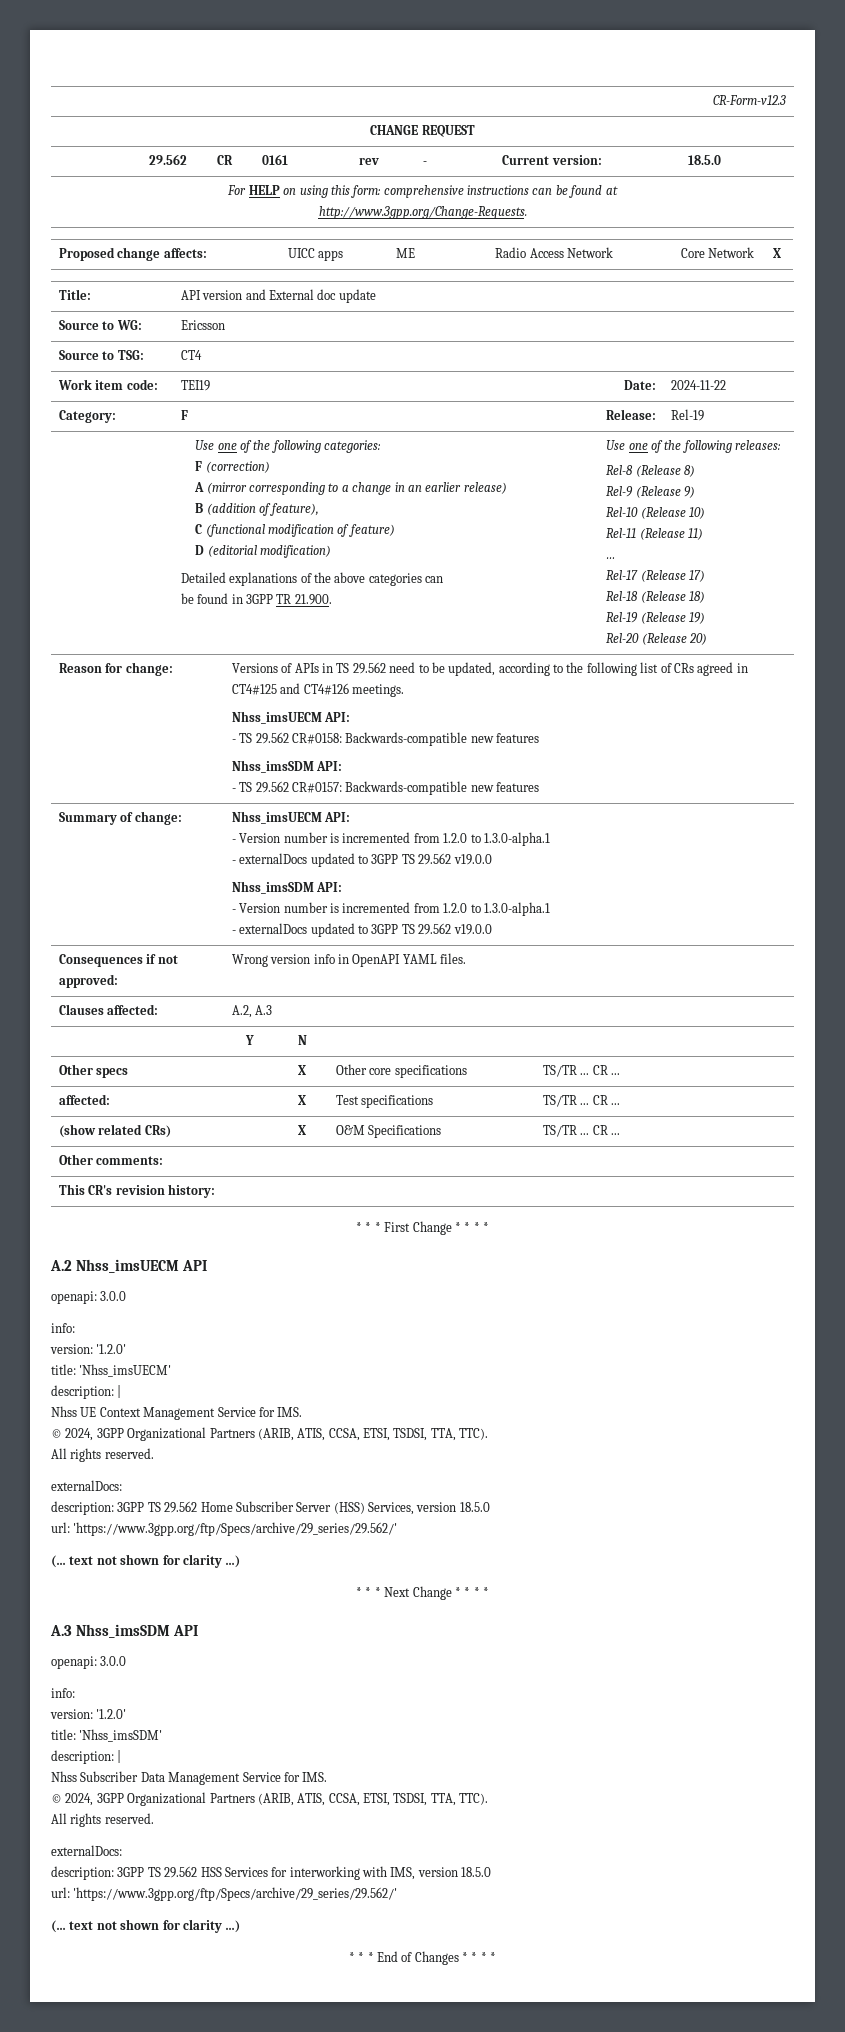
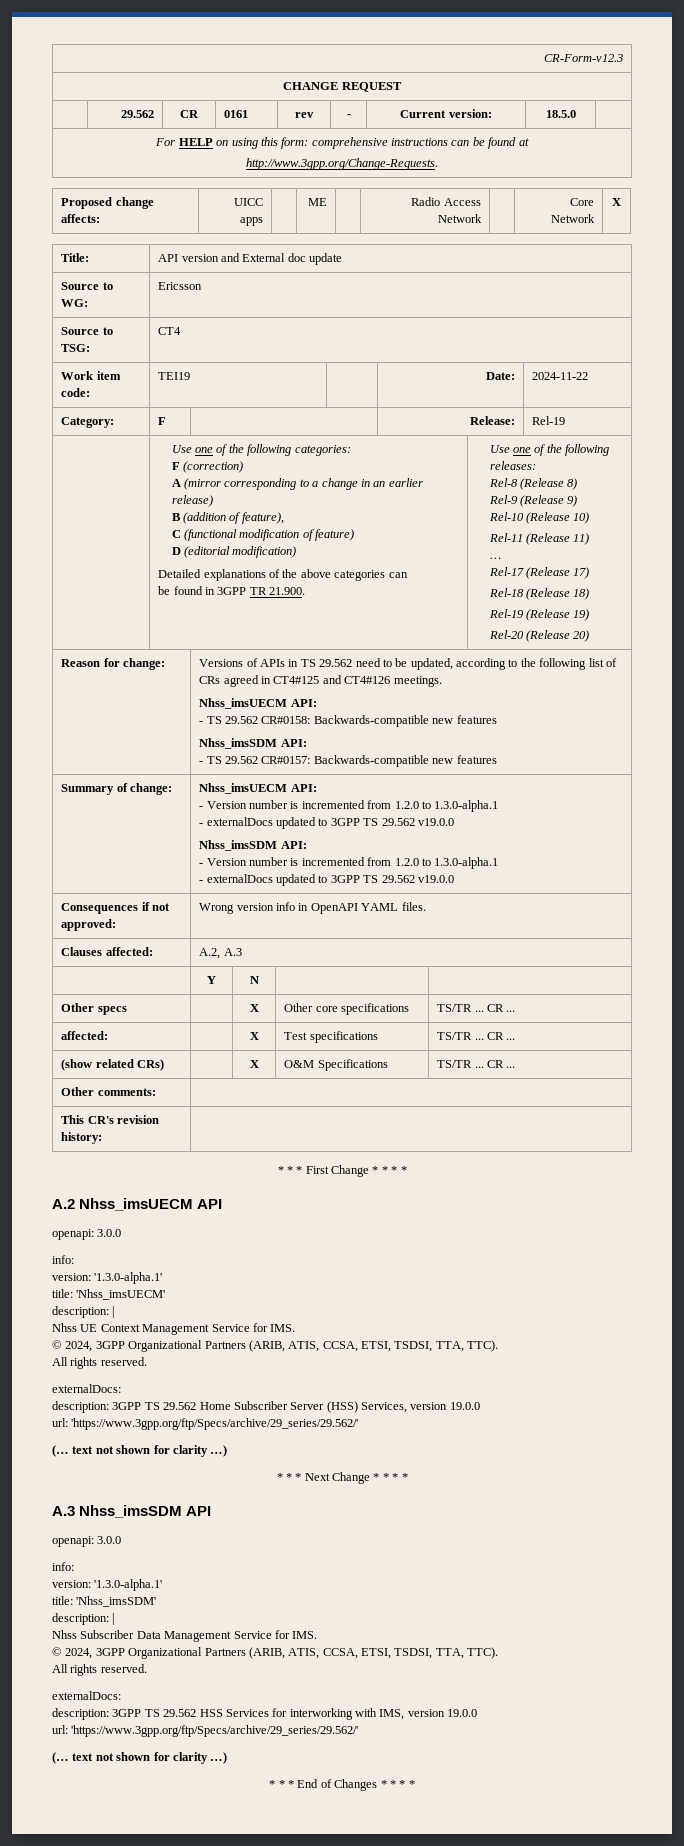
[96,1344,127,1354] '1.2.0' -> [94,1272,163,1284] '1.3.0-alpha.1'
[459,1502,490,1512] 18.5.0 -> [449,1402,480,1410] 19.0.0
[96,1709,127,1719] '1.2.0' -> [94,1579,163,1591] '1.3.0-alpha.1'
[461,1867,492,1877] 18.5.0 -> [447,1709,478,1717] 19.0.0

